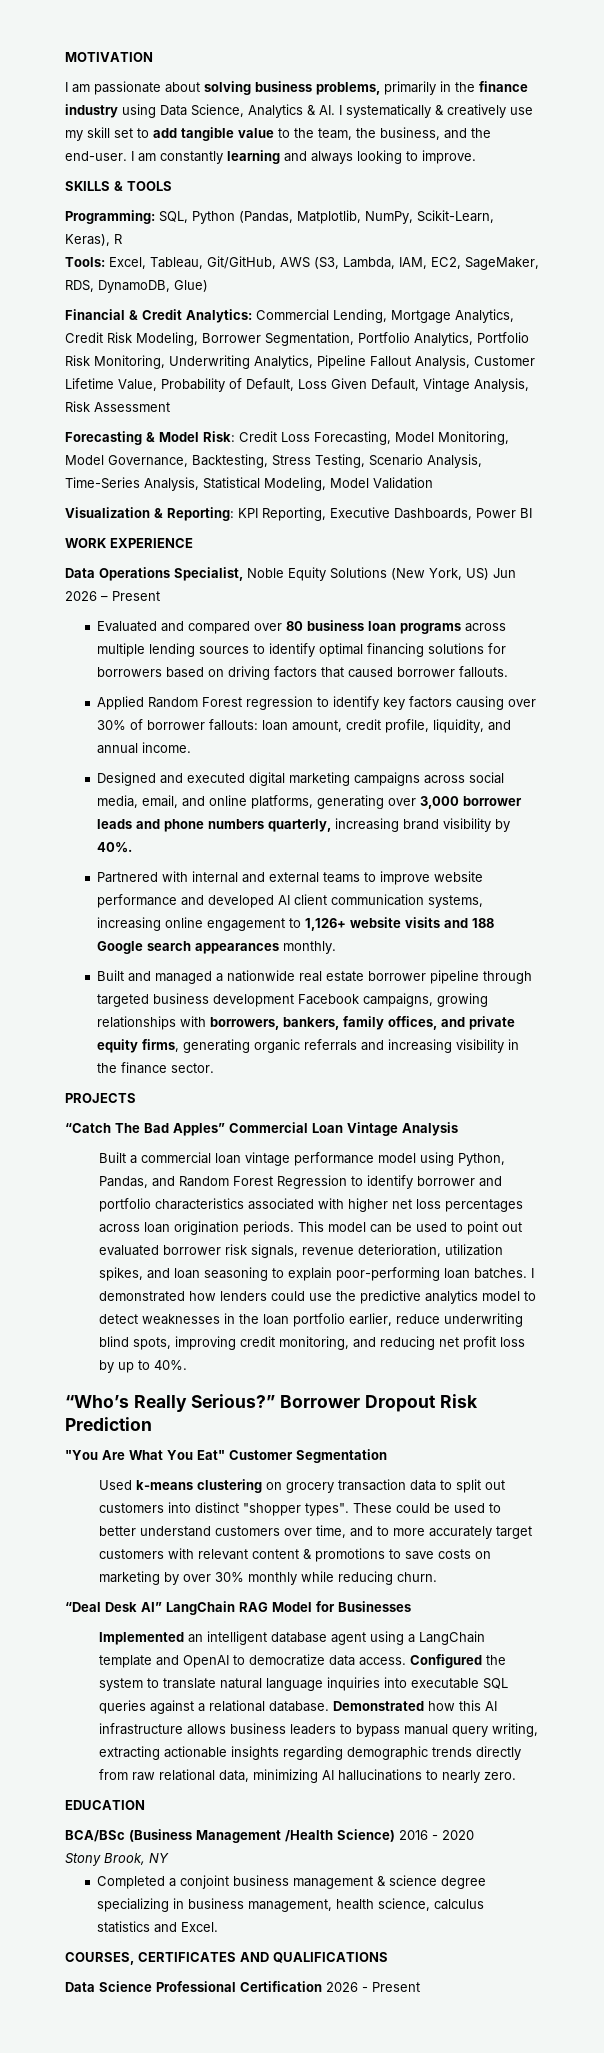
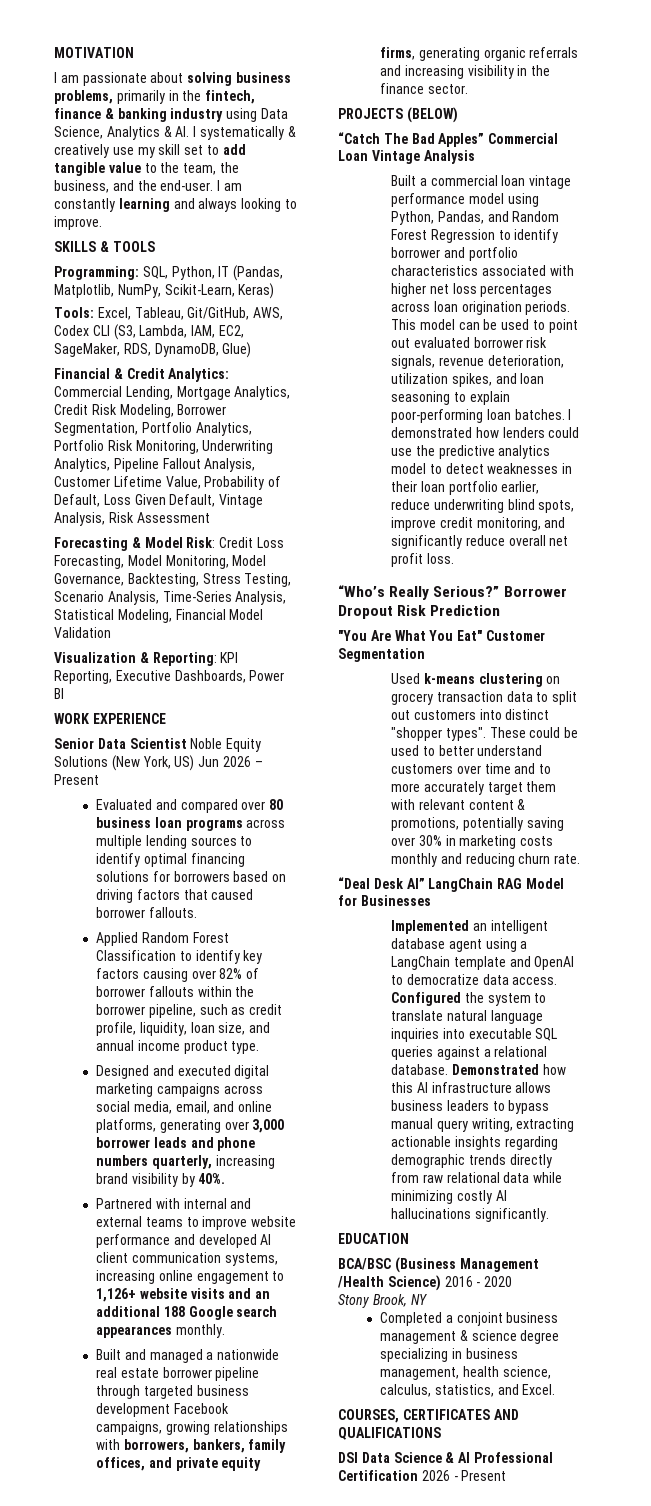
[479,81,528,92] finance -> [205,90,256,104] [54,108,167,122] fintech, finance & banking
[192,211,235,224] Python -> [171,266,230,280] Python, IT
[65,234,122,246] Keras), R -> [238,283,275,299] Keras)
[280,257,310,268] AWS -> [253,307,284,320] [54,325,110,336] AWS, Codex CLI
(326, 484) none -> [175,609,226,620] Financial
[65,567,243,581] Data Operations Specialist, -> [54,738,187,749] Senior Data Scientist
[245,696,313,710] regression -> [95,950,176,961] Classification
[96,720,126,730] 30% -> [219,968,243,979] 82%
[208,719,511,733] [96,742,191,754] fallouts: loan amount, credit profile, liquidity, and annual income. -> [148,986,255,997] [95,1004,283,1018] [95,1022,271,1036] [95,1040,260,1054] fallouts within the borrower pipeline, such as credit profile, liquidity, loan size, and annual income product type.
(468, 923) none -> [255,1291,271,1299] [95,1306,160,1317] an additional
(136, 1098) none -> [406,107,458,123] (BELOW)
[239,1314,260,1324] the -> [391,481,418,492] their
[175,1336,237,1350] improving -> [391,517,437,531] improve
[380,1336,526,1350] [99,1360,188,1373] reducing net profit loss by up to 40%. -> [391,535,569,549] [391,553,454,567] significantly reduce overall net profit loss.
[316,1525,347,1538] time, -> [484,763,511,774] time
[99,1549,165,1559] customers -> [526,781,557,792] them
[315,1548,492,1562] [99,1571,438,1585] promotions to save costs on marketing by over 30% monthly while reducing churn. -> [391,817,564,831] [391,835,554,849] [391,853,581,867] promotions, potentially saving over 30% in marketing costs monthly and reducing churn rate.
[219,1769,517,1783] data, minimizing AI hallucinations to nearly zero. -> [503,1172,563,1183] [391,1190,507,1204] [391,1208,549,1222] data while minimizing costly AI hallucinations significantly.
[65,1830,125,1842] BCA/BSc -> [338,1258,391,1270] BCA/BSC
[433,1899,484,1910] [96,1921,150,1933] calculus statistics -> [379,1384,494,1397] calculus, statistics,
(388, 1957) none -> [338,1452,358,1463] DSI
(152, 1986) none -> [445,1452,471,1463] & AI

